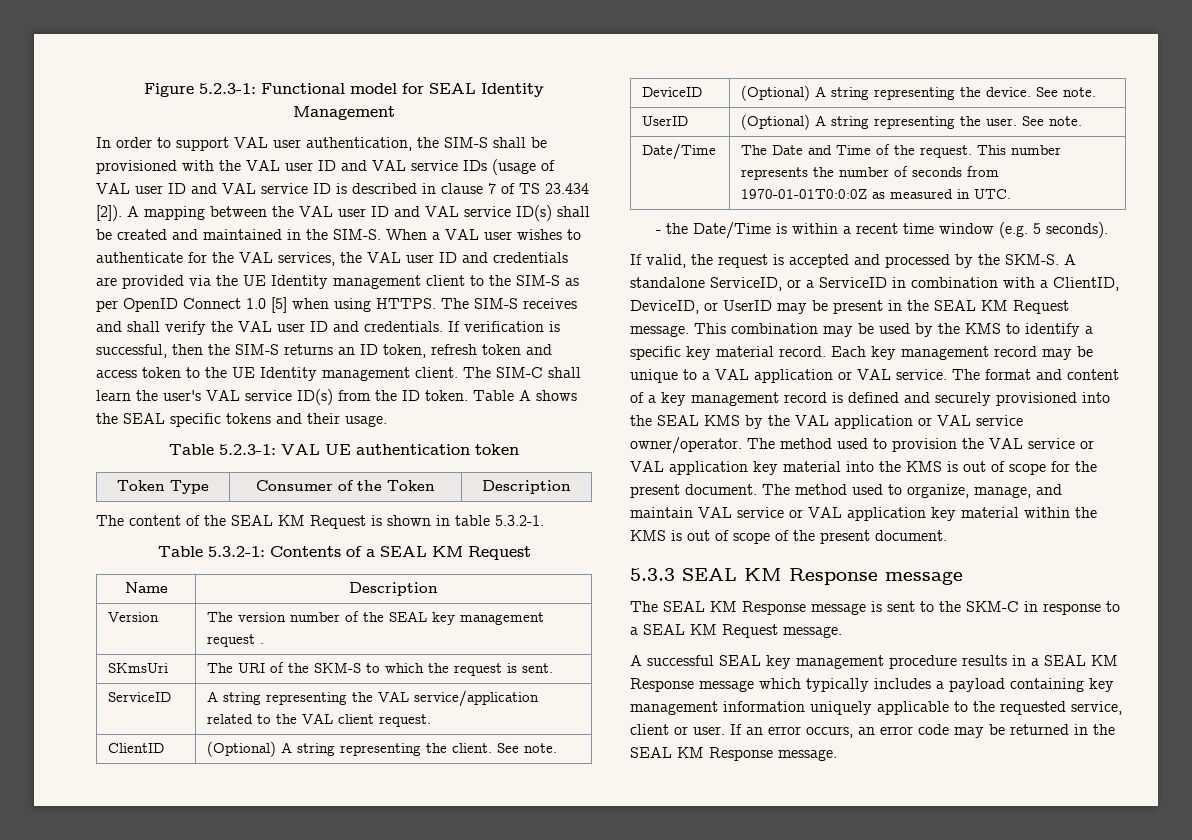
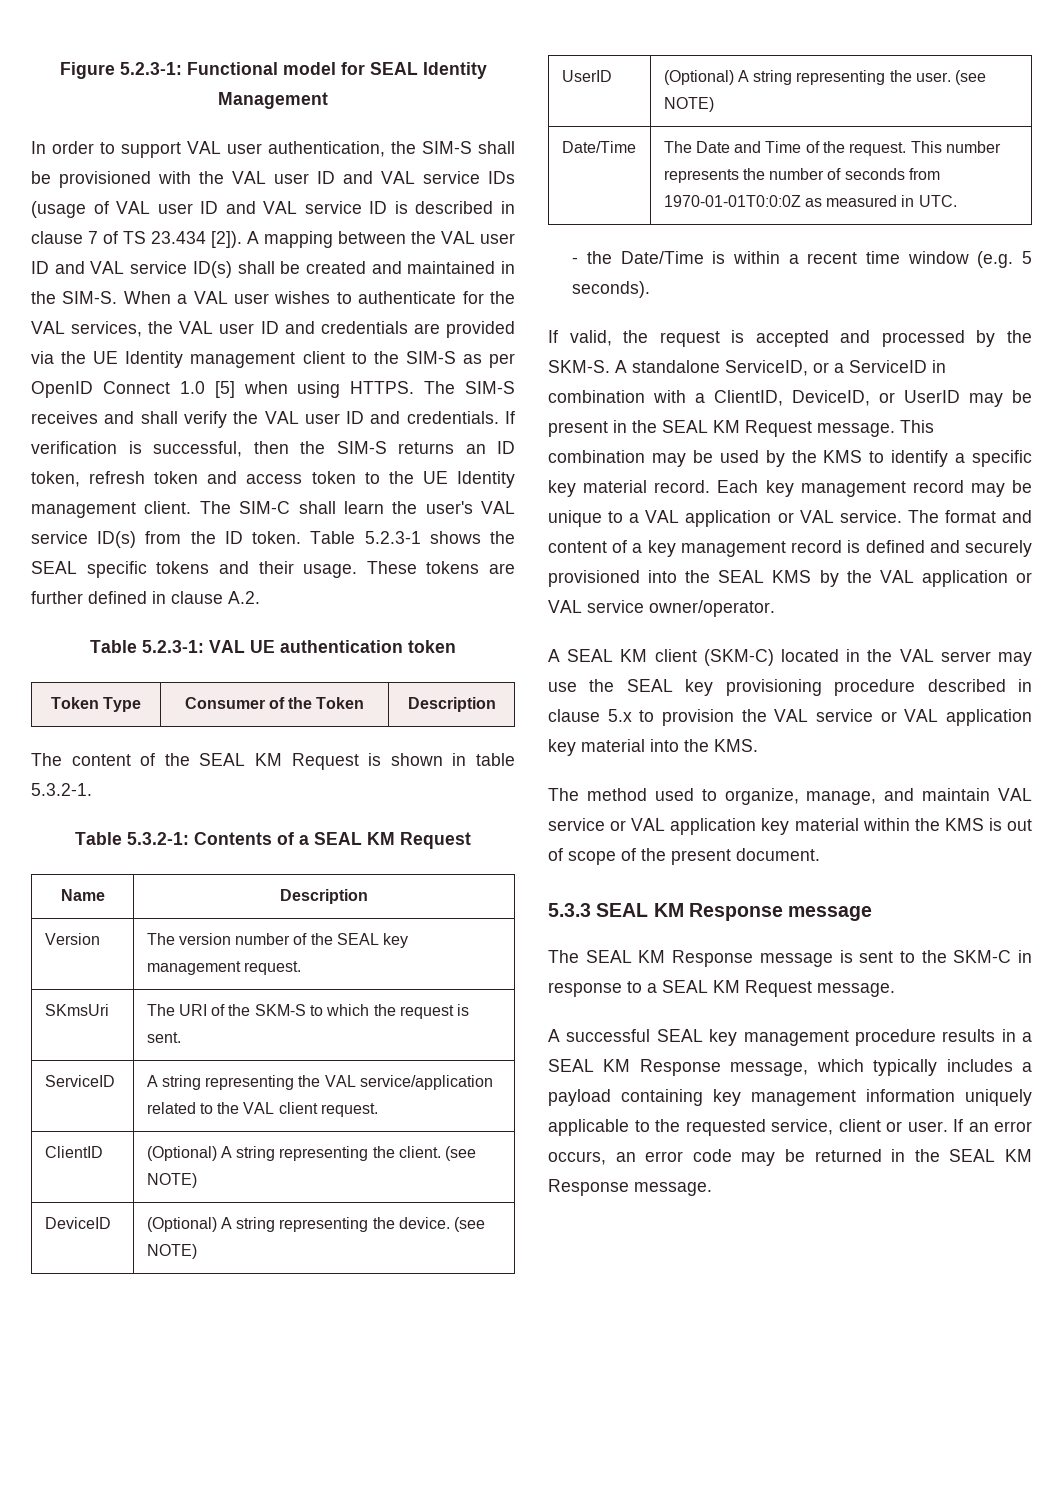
[519,390,531,401] A -> [364,531,421,544] 5.2.3-1
(387, 421) none -> [366,561,515,574] [31,591,260,604] These tokens are further defined in clause A.2.
[207,634,265,647] request . -> [243,961,301,975] request.
[497,743,558,753] See note. -> [445,1146,477,1161] [146,1173,197,1188] (see NOTE)
[1036,87,1097,97] See note. -> [454,1217,486,1232] [146,1244,197,1259] (see NOTE)
[1022,116,1083,126] See note. -> [955,70,987,85] [663,97,714,112] (see NOTE)
[747,438,868,449] The method used -> [548,649,1032,666] [548,679,1032,696] [548,709,632,722] // A SEAL KM client (SKM-C) located in the VAL server may use the SEAL key provisioning procedure described in clause 5.x
[906,461,1097,475] [630,484,757,498] KMS is out of scope for the present document. -> [714,739,758,752] KMS. //
[699,680,754,692] message -> [730,1062,809,1076] message,

